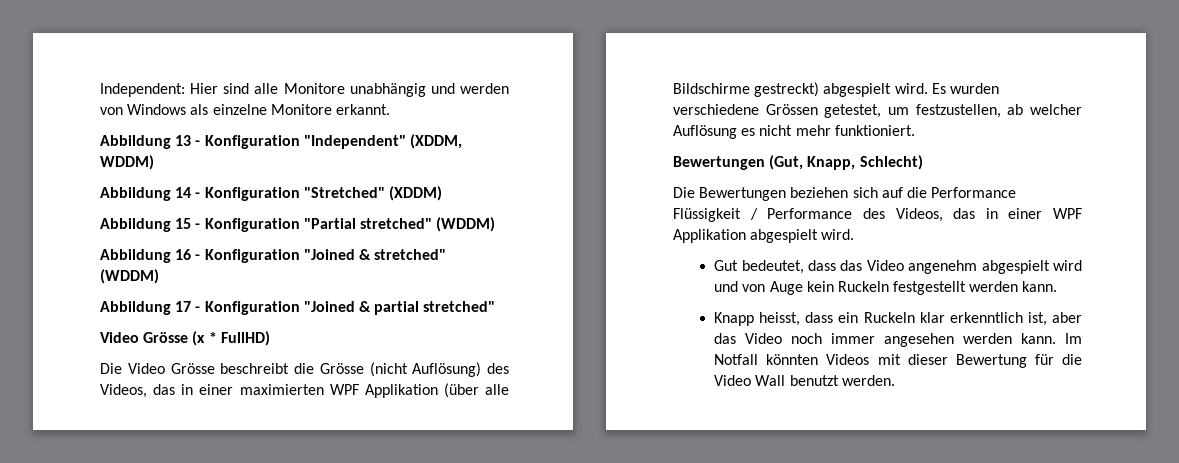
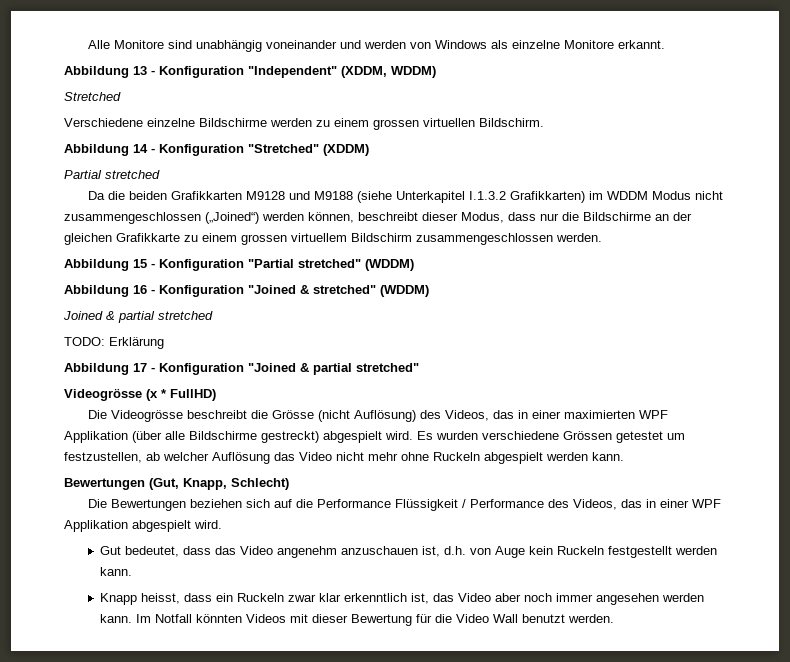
[100,83,426,97] Independent: Hier sind alle Monitore unabhängig -> [87,40,337,52] Alle Monitore sind unabhängig voneinander
(154, 162) none -> [64,92,121,101] [64,118,544,130] // Stretched // Verschiedene einzelne Bildschirme werden zu einem grossen virtuellen Bildschirm.
(442, 193) none -> [64,170,160,179] [87,191,723,203] [64,212,692,224] [64,233,602,245] // Partial stretched // Da die beiden Grafikkarten M9128 und M9188 (siehe Unterkapitel I.1.3.2 Grafikkarten) im WDDM Modus nicht zusammengeschlossen („Joined“) werden können, beschreibt dieser Modus, dass nur die Bildschirme an der gleichen Grafikkarte zu einem grossen virtuellem Bildschirm zusammengeschlossen werden.
(159, 276) none -> [63,311,213,323] [64,337,164,349] // Joined & partial stretched // TODO: Erklärung
[100,332,189,343] Video Grösse -> [64,388,142,401] Videogrösse
[127,363,215,374] Video Grösse -> [110,410,183,422] Videogrösse
[824,104,882,118] getestet, -> [616,431,663,443] getestet
[741,125,915,136] es nicht mehr funktioniert. -> [274,452,624,464] das Video nicht mehr ohne Ruckeln abgespielt werden kann.
[981,260,1082,274] [714,281,739,292] abgespielt wird und -> [340,546,466,557] anzuschauen ist, d.h.
(915, 317) none -> [287,594,316,602] zwar
[1052,312,1082,323] [714,333,783,344] aber das Video -> [432,593,521,602] das Video aber

